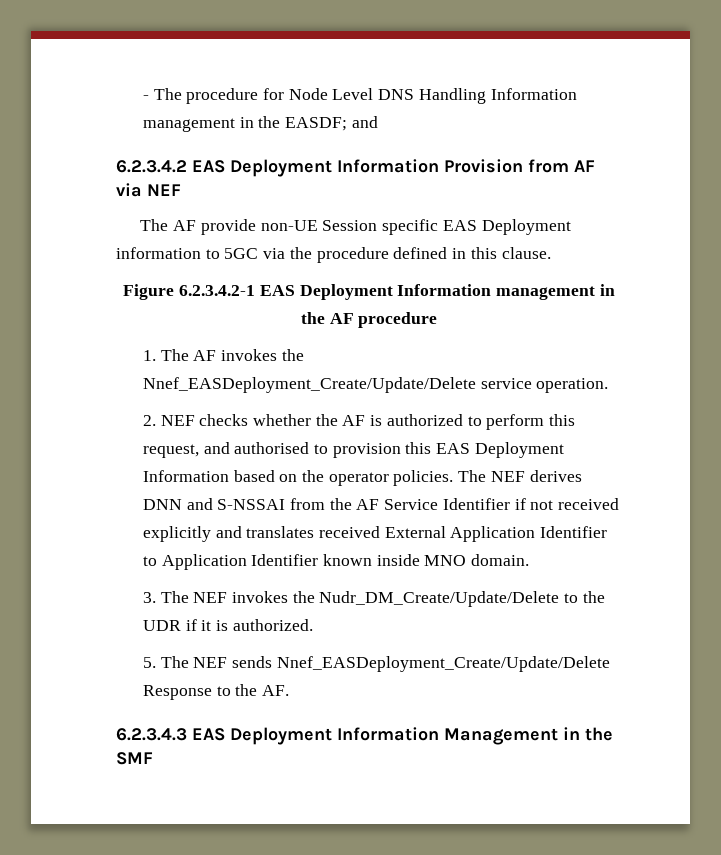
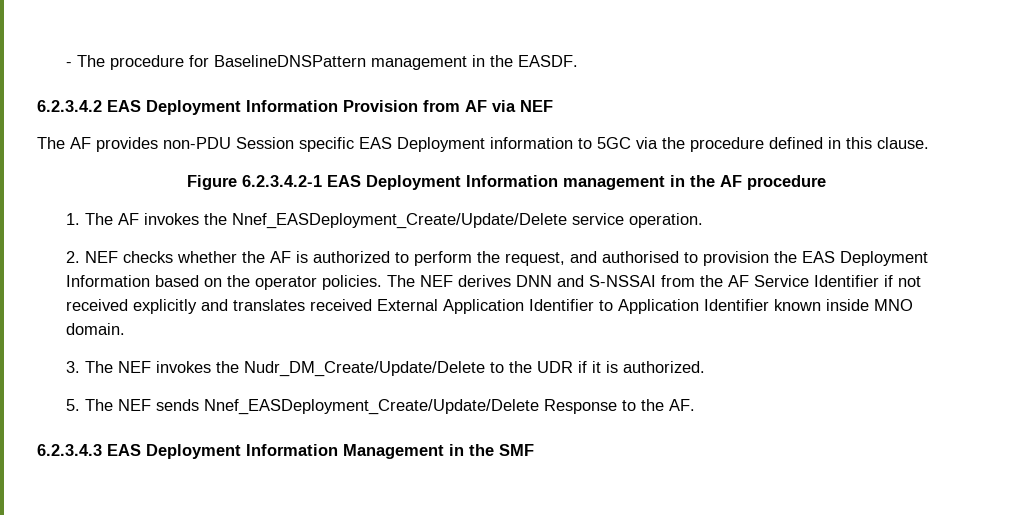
[288,88,577,104] [142,116,378,132] Node Level DNS Handling Information management in the EASDF; and -> [214,55,579,70] BaselineDNSPattern management in the EASDF.
[200,219,318,235] provide non-UE -> [96,137,231,152] provides non-PDU
[549,414,576,426] this -> [477,251,501,263] the
[405,442,432,454] this -> [774,251,798,263] the

